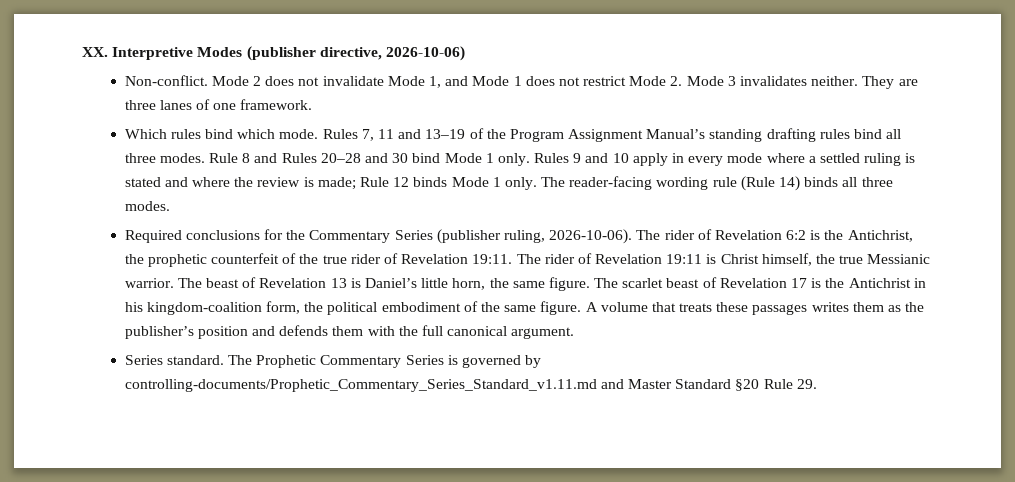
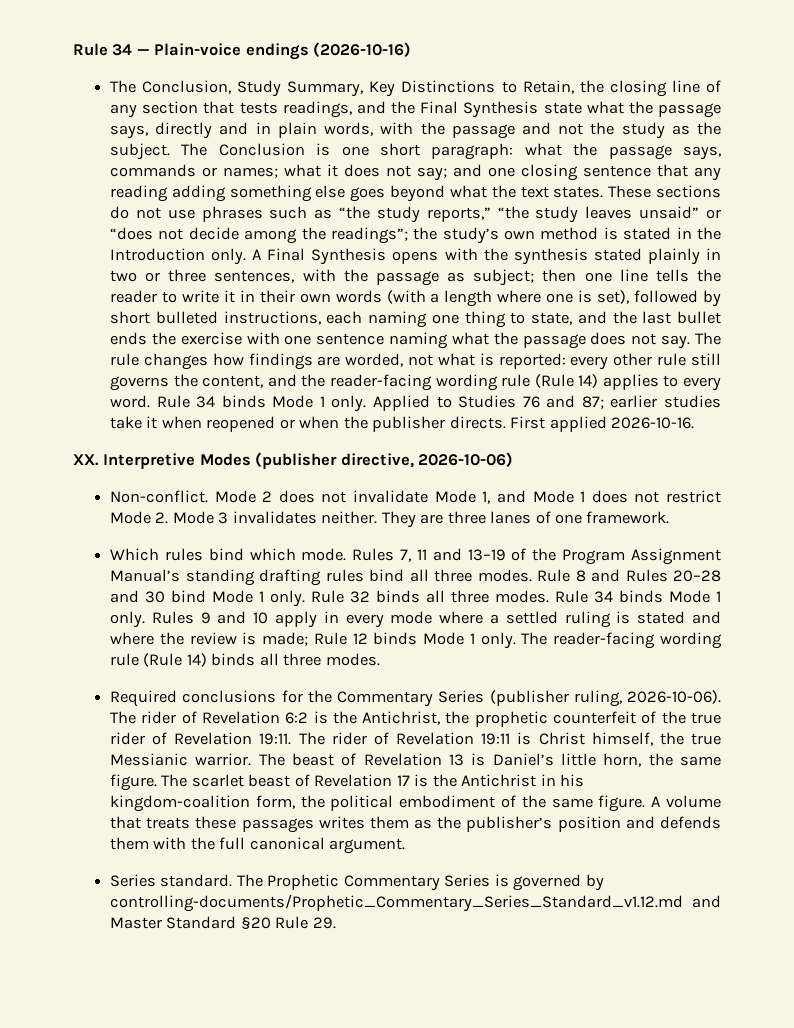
(82, 52) none -> [73,42,412,60] [109,80,721,97] [109,101,721,118] [109,122,721,139] [109,143,721,160] [109,164,721,181] [109,185,722,202] [109,206,721,223] [109,227,721,244] [109,248,721,265] [109,269,722,286] [109,290,721,307] [109,311,721,328] [109,332,721,349] [109,353,721,370] [109,374,721,391] [109,395,721,412] [109,416,695,432] Rule 34 — Plain-voice endings (2026-10-16) // The Conclusion, Study Summary, Key Distinctions to Retain, the closing line of any section that tests readings, and the Final Synthesis state what the passage says, directly and in plain words, with the passage and not the study as the subject. The Conclusion is one short paragraph: what the passage says, commands or names; what it does not say; and one closing sentence that any reading adding something else goes beyond what the text states. These sections do not use phrases such as “the study reports,” “the study leaves unsaid” or “does not decide among the readings”; the study’s own method is stated in the Introduction only. A Final Synthesis opens with the synthesis stated plainly in two or three sentences, with the passage as subject; then one line tells the reader to write it in their own words (with a length where one is set), followed by short bulleted instructions, each naming one thing to state, and the last bullet ends the exercise with one sentence naming what the passage does not say. The rule changes how findings are worded, not what is reported: every other rule still governs the content, and the reader-facing wording rule (Rule 14) applies to every word. Rule 34 binds Mode 1 only. Applied to Studies 76 and 87; earlier studies take it when reopened or when the publisher directs. First applied 2026-10-16. //
(530, 159) none -> [310,590,721,603] [109,611,145,628] Rule 32 binds all three modes. Rule 34 binds Mode 1 only.
[124,379,597,392] controlling-documents/Prophetic_Commentary_Series_Standard_v1.11.md -> [109,894,683,912] controlling-documents/Prophetic_Commentary_Series_Standard_v1.12.md

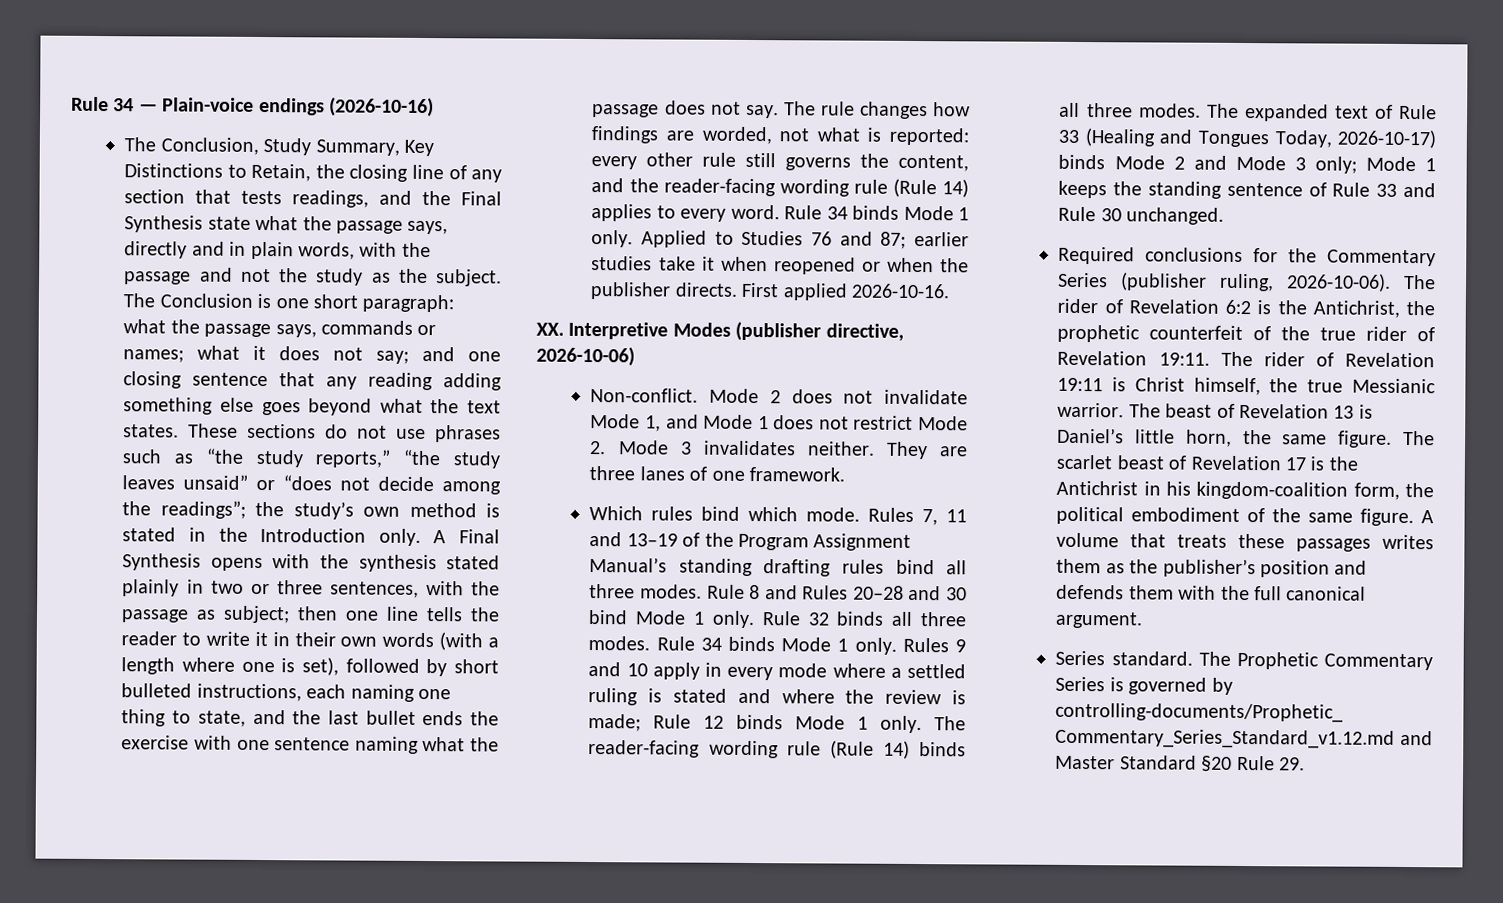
(380, 659) none -> [1206,103,1437,122] [1058,128,1436,149] [1058,154,1436,174] [1058,180,1436,199] [1058,206,1225,225] The expanded text of Rule 33 (Healing and Tongues Today, 2026-10-17) binds Mode 2 and Mode 3 only; Mode 1 keeps the standing sentence of Rule 33 and Rule 30 unchanged.

